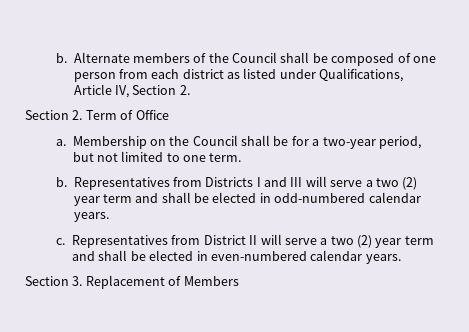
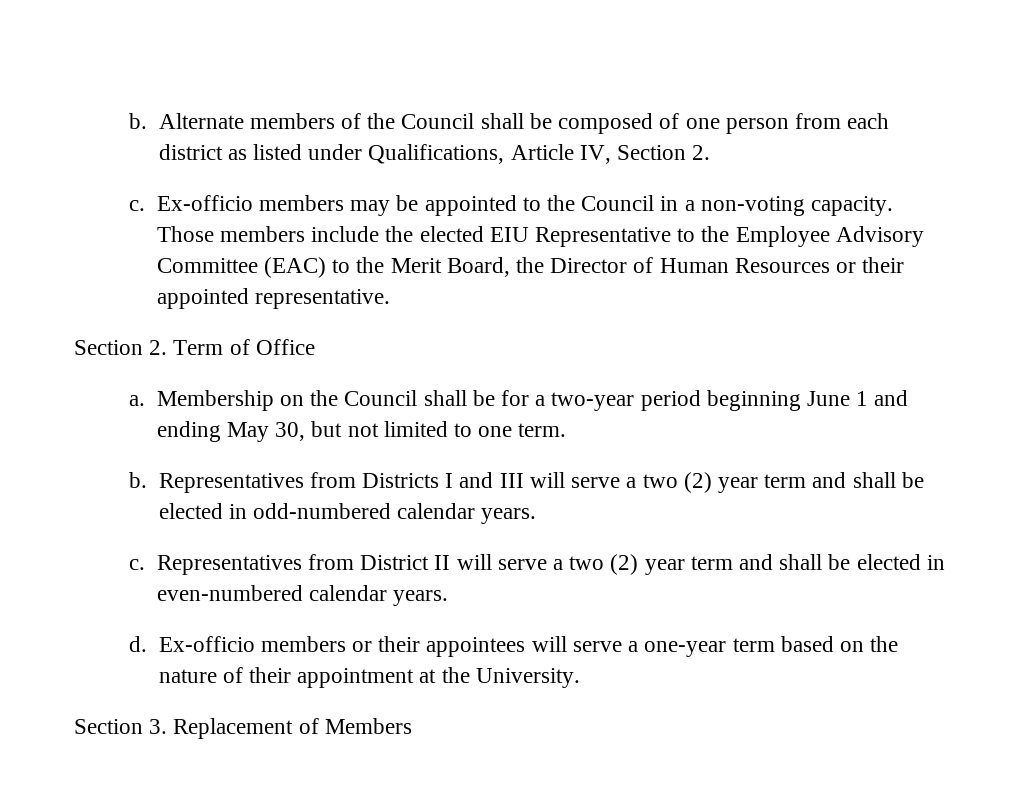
(190, 90) none -> [129,195,893,216] [156,226,924,247] [156,257,905,278] [156,288,390,309] // c. Ex-officio members may be appointed to the Council in a non-voting capacity. Those members include the elected EIU Representative to the Employee Advisory Committee (EAC) to the Merit Board, the Director of Human Resources or their appointed representative.
[378,136,421,149] period, -> [640,390,909,411] [156,421,306,442] period beginning June 1 and ending May 30,
(401, 259) none -> [129,636,899,657] [158,667,580,688] // d. Ex-officio members or their appointees will serve a one-year term based on the nature of their appointment at the University.

